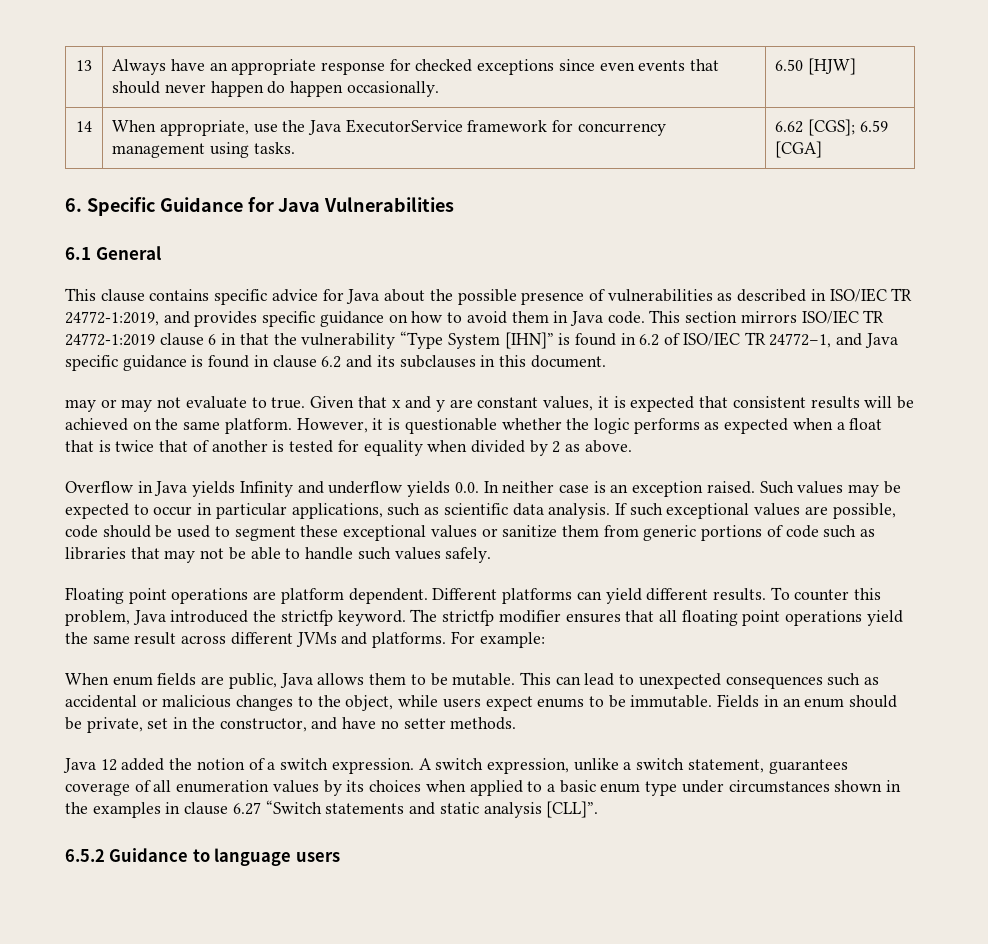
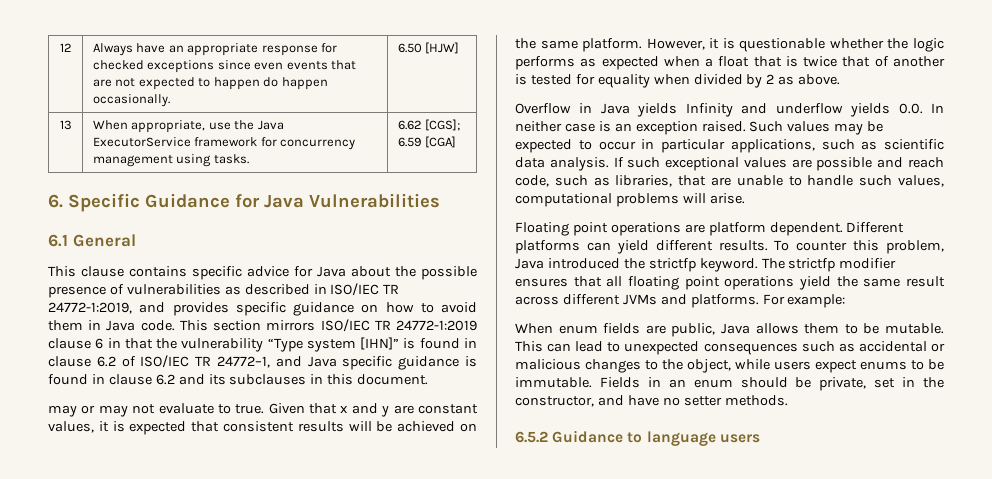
[76,60,92,71] 13 -> [59,43,72,52] 12
[112,81,206,94] should never -> [92,77,211,90] are not expected to
[76,121,92,132] 14 -> [59,120,72,130] 13
[447,333,500,349] System -> [306,339,356,352] system
(636, 339) none -> [48,356,91,367] clause
[832,503,896,519] [65,525,876,541] [65,547,492,563] possible, code should be used to segment these exceptional values or sanitize them from generic portions of code such as libraries that may not be able to handle such values safely. -> [816,157,944,171] [515,175,945,187] [515,193,745,207] possible and reach code, such as libraries, that are unable to handle such values, computational problems will arise.
[63,758,848,774] [65,780,902,796] [65,800,599,818] // Java 12 added the notion of a switch expression. A switch expression, unlike a switch statement, guarantees coverage of all enumeration values by its choices when applied to a basic enum type under circumstances shown in the examples in clause 6.27 “Switch statements and static analysis [CLL]”. -> (788, 400) none

